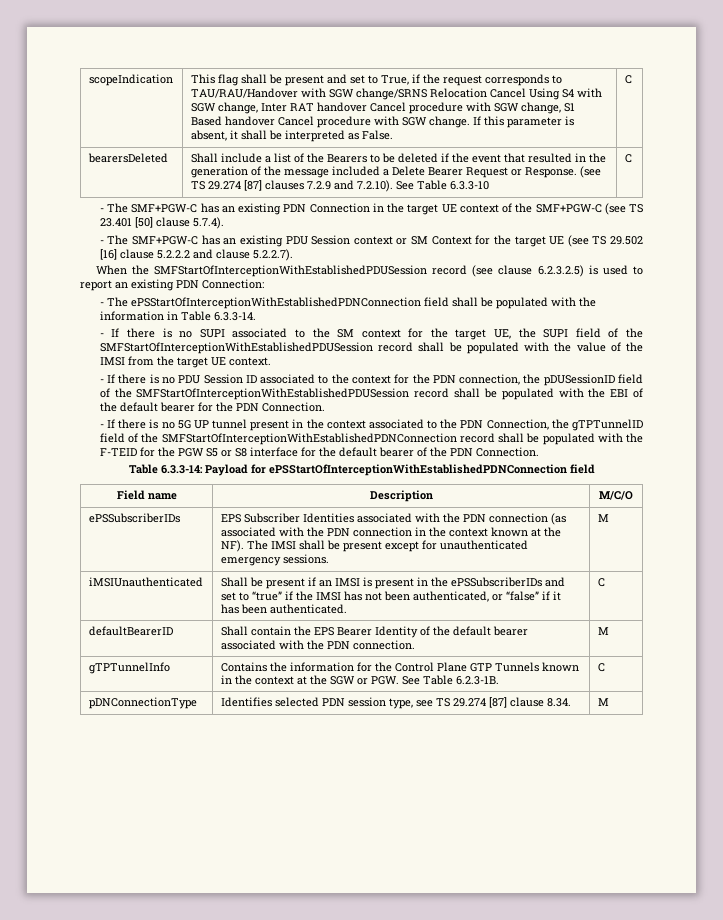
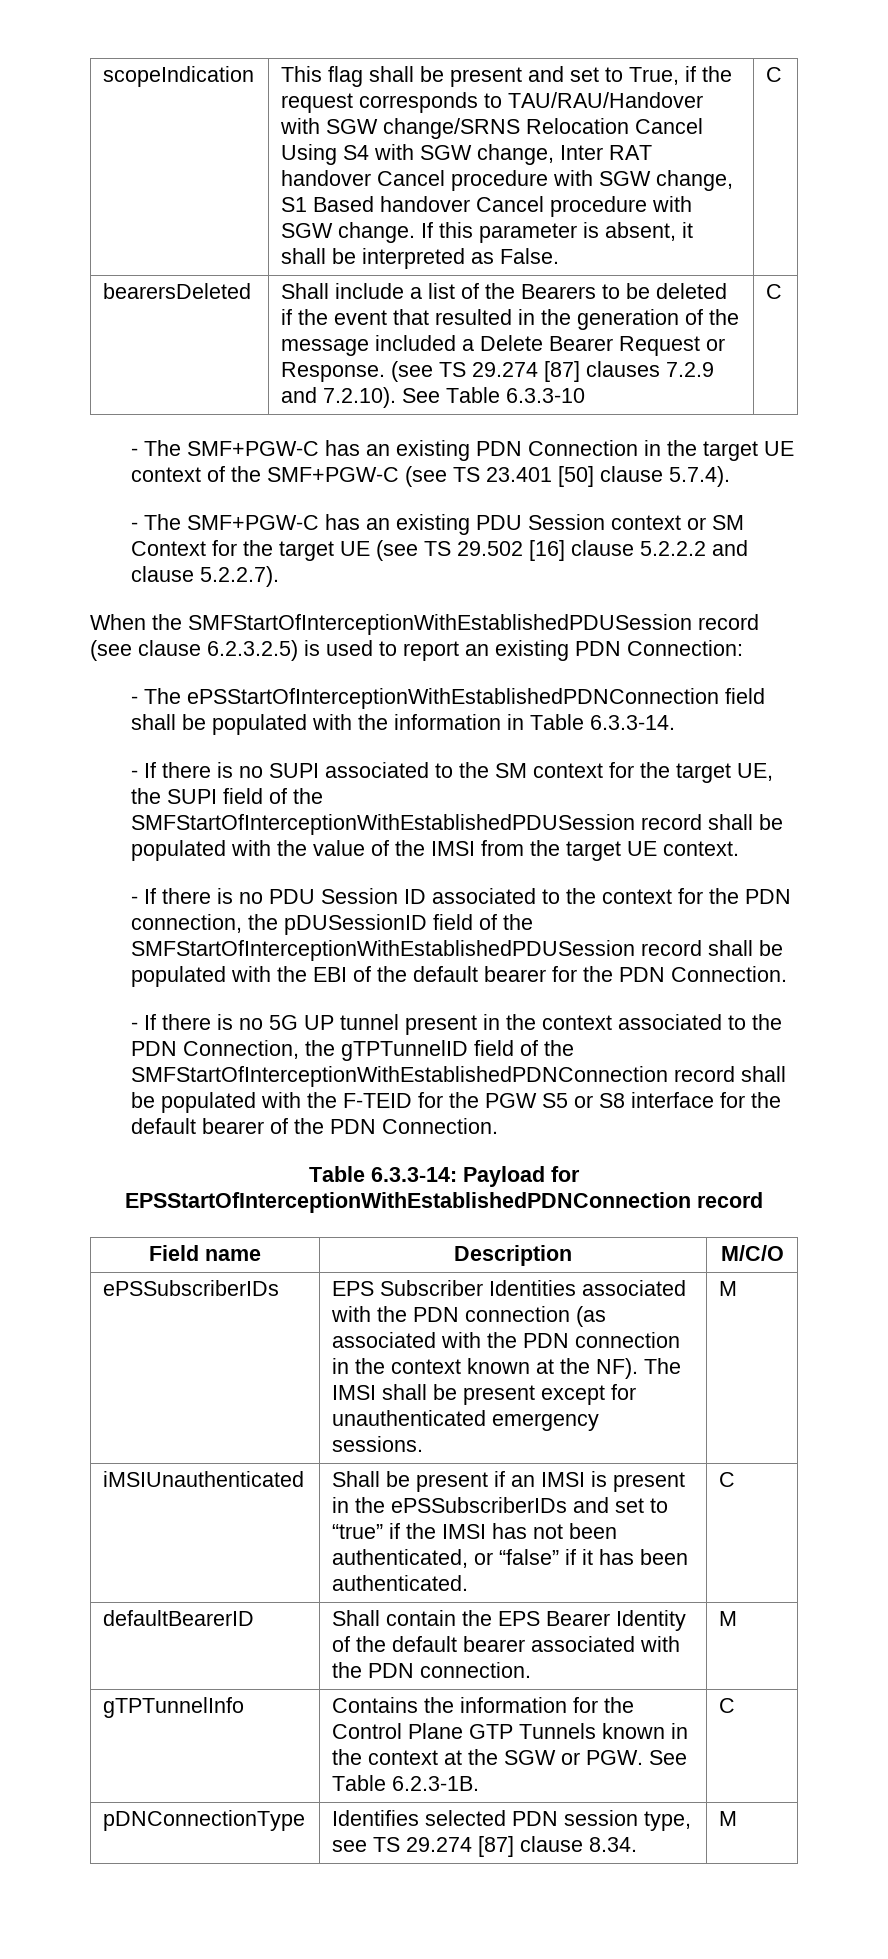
[268,464,595,476] ePSStartOfInterceptionWithEstablishedPDNConnection field -> [125,1192,763,1213] EPSStartOfInterceptionWithEstablishedPDNConnection record

